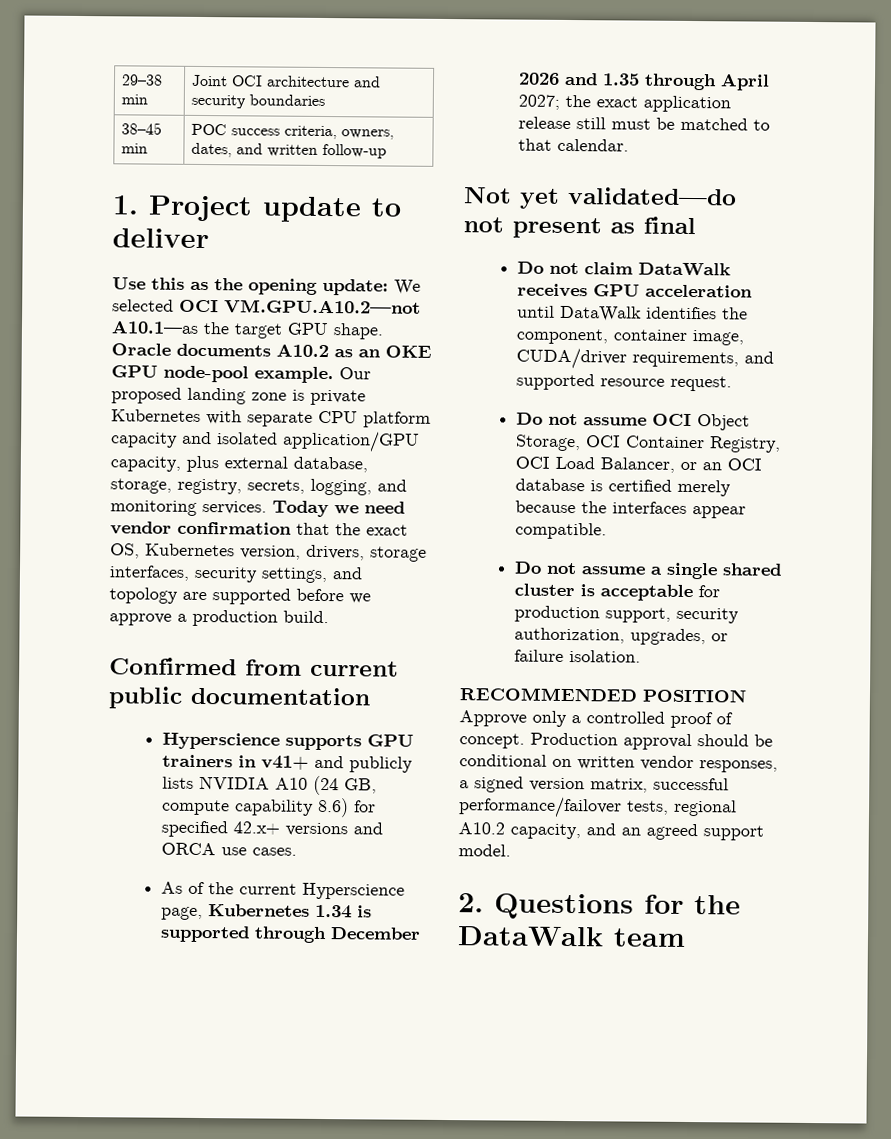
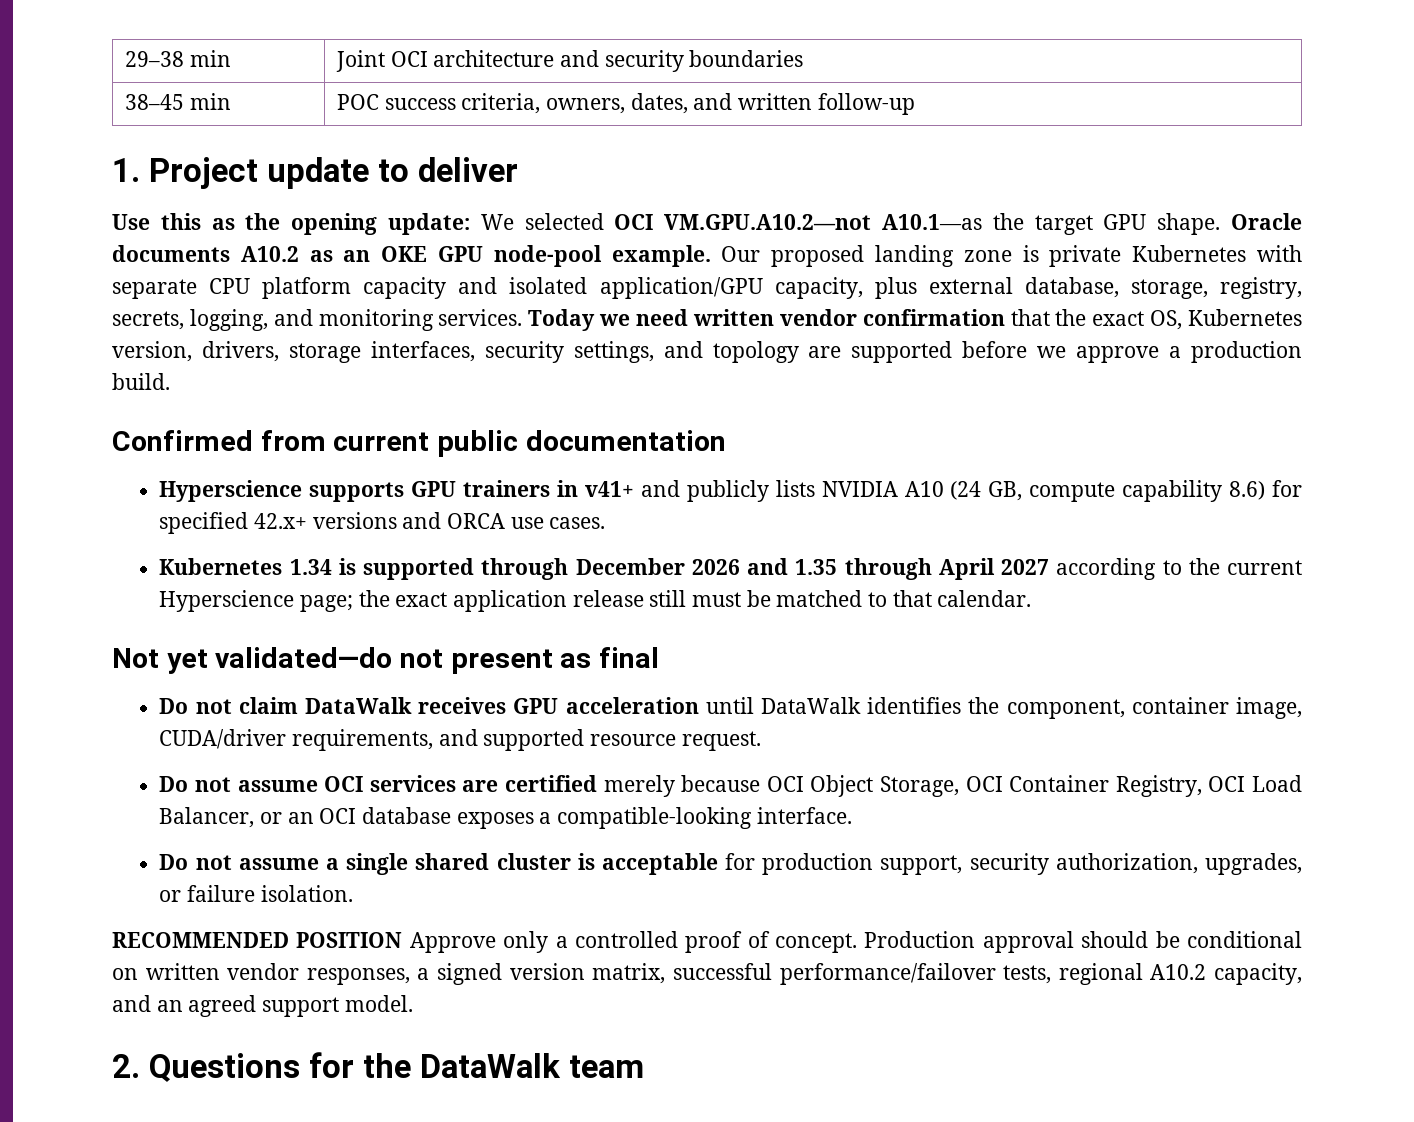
(405, 507) none -> [692,309,774,326] written
[160,881,405,900] [160,906,203,921] As of the current Hyperscience page, -> (606, 523) none
[517,94,560,110] 2027; -> [1001,558,1303,580] [159,590,354,612] 2027 according to the current Hyperscience page;
(692, 420) none -> [369,775,804,797] services are certified merely because OCI
[589,479,731,497] [514,500,746,519] [514,522,607,540] is certified merely because the interfaces appear compatible. -> [456,807,852,829] exposes a compatible-looking interface.

